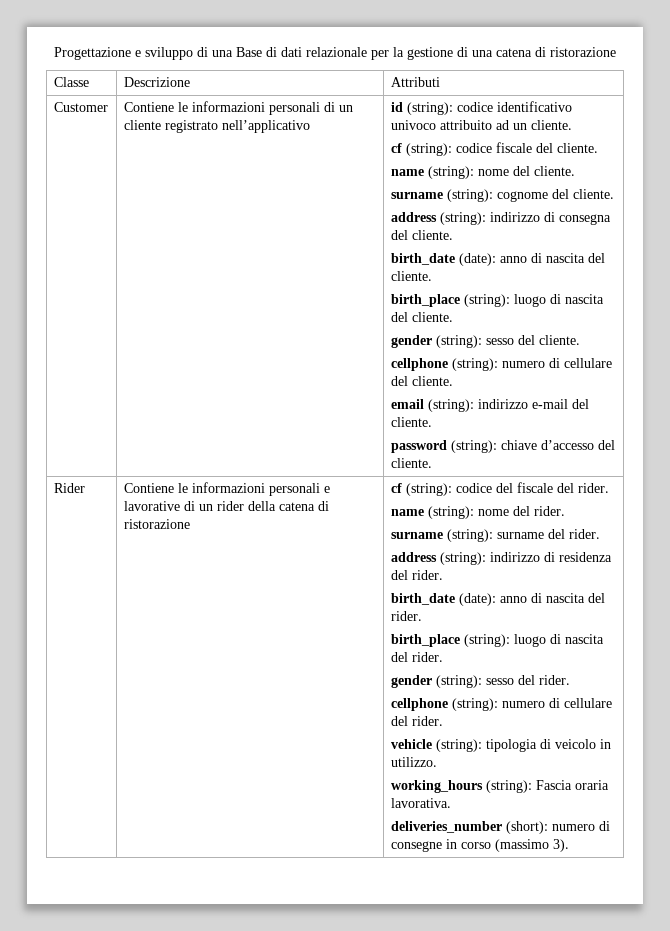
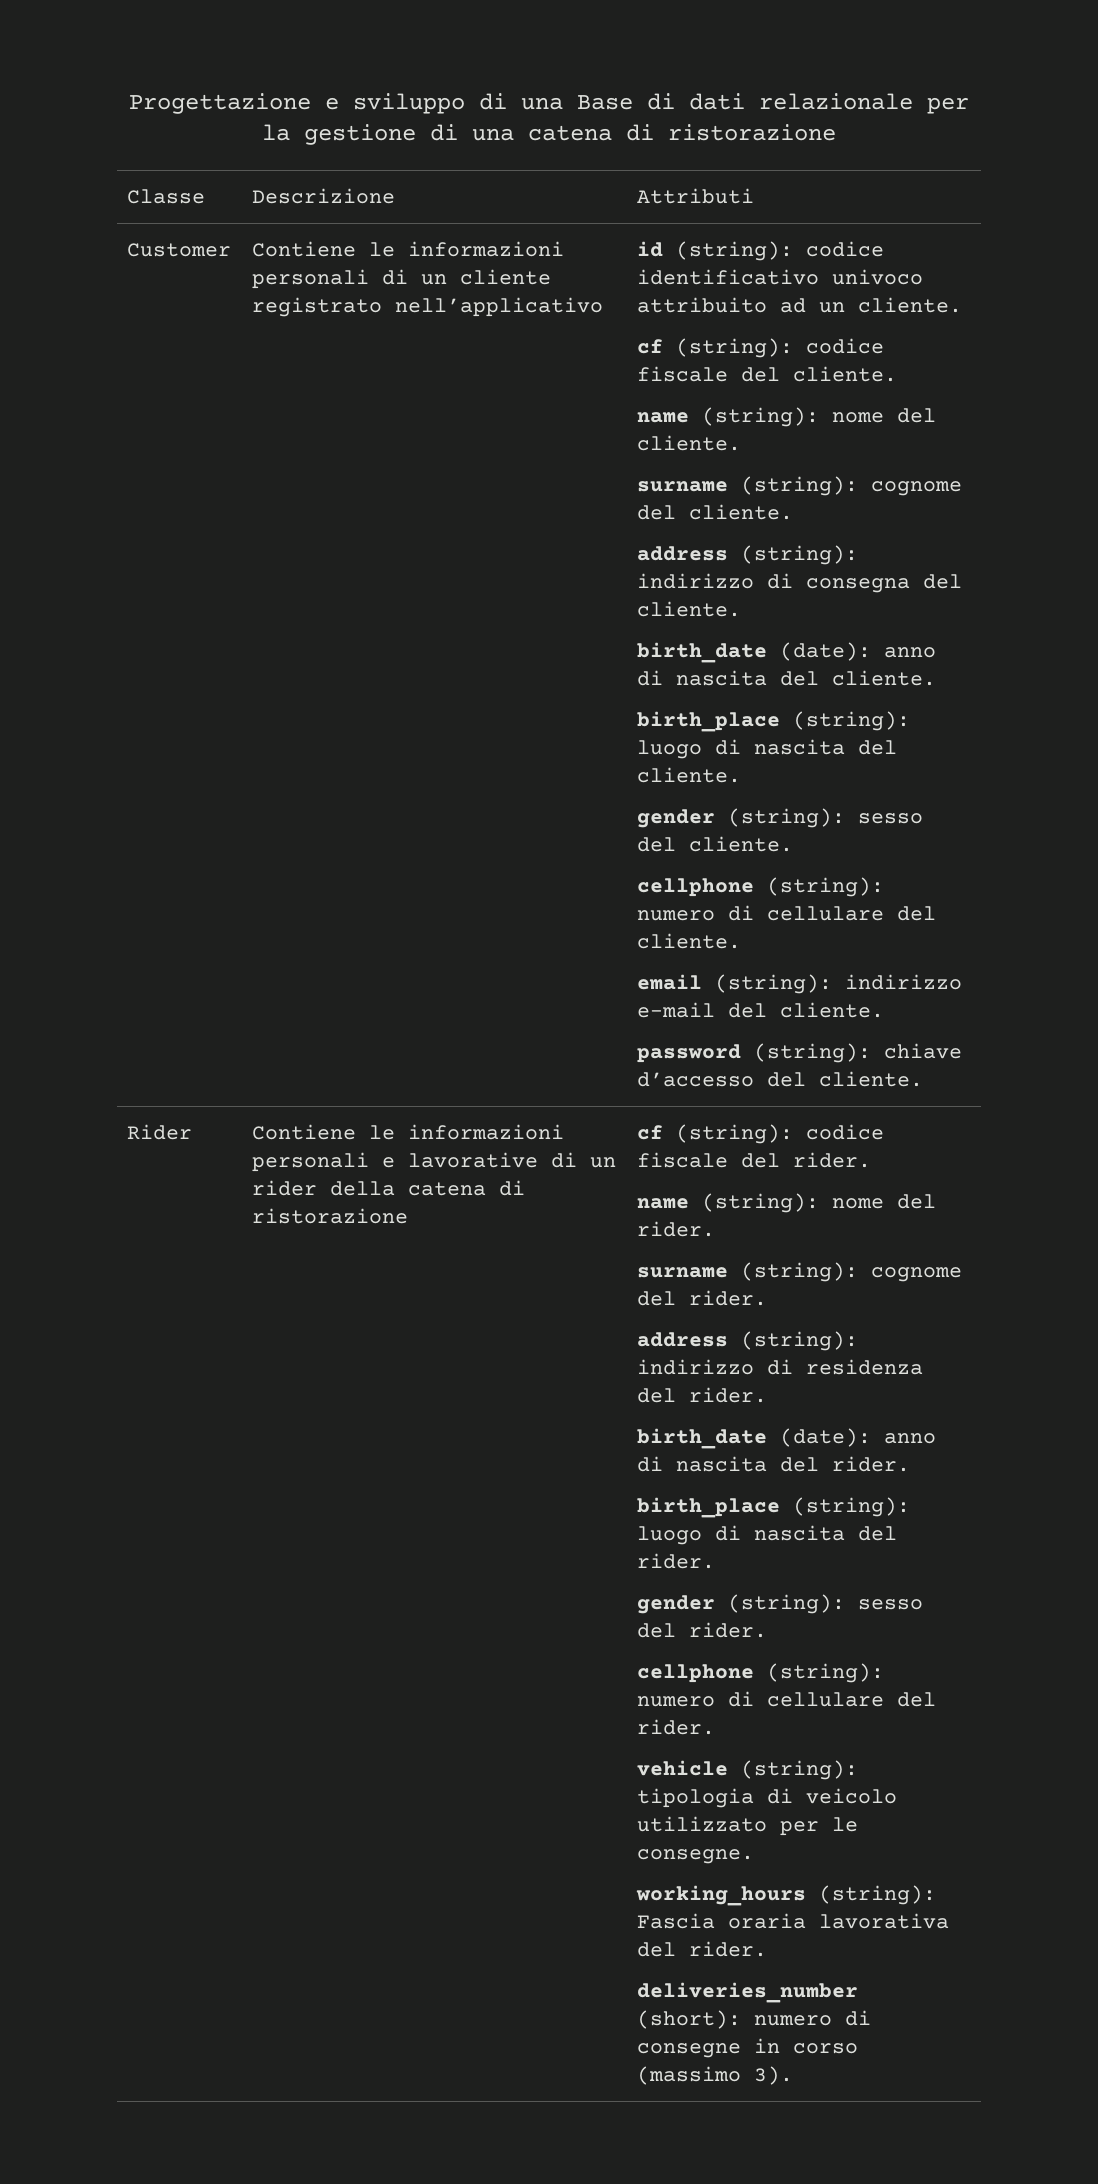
[495,483,513,493] del -> (885, 1132) none
[496,532,544,539] surname -> [871,1267,963,1282] cognome
[599,739,611,749] [390,757,437,767] in utilizzo. -> [637,1816,859,1836] [637,1849,755,1864] utilizzato per le consegne.
[390,798,451,808] lavorativa. -> [819,1913,950,1929] [637,1941,768,1957] lavorativa del rider.

